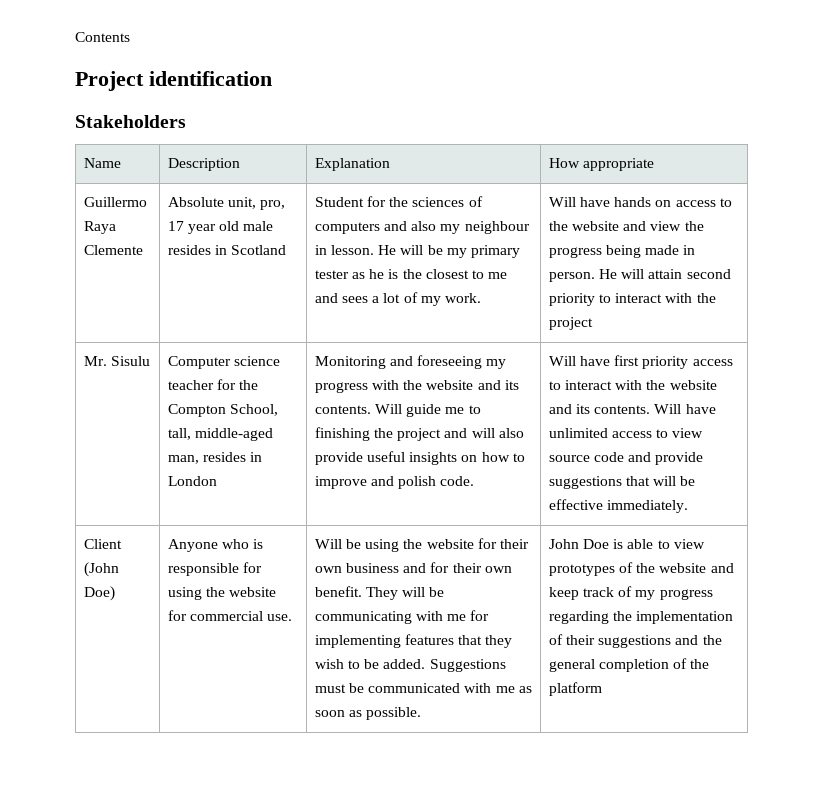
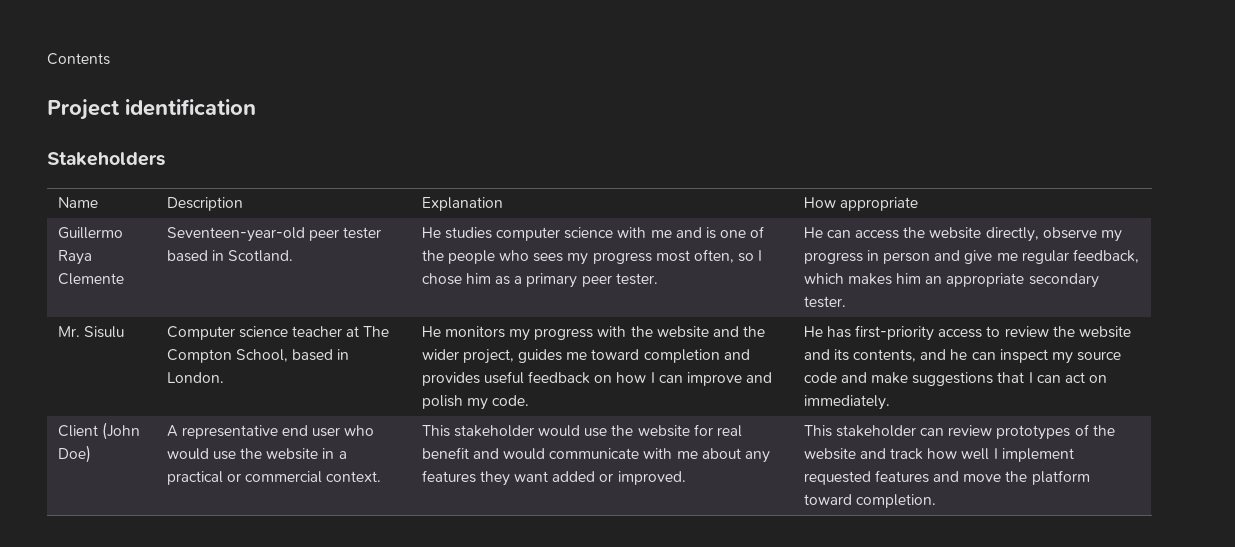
[167,197,286,210] [167,221,274,234] [167,245,287,255] [314,196,483,207] [314,221,530,234] [314,245,521,258] [314,269,508,279] [314,292,482,306] [548,197,732,207] [548,221,704,231] [548,245,696,258] [548,269,731,282] [548,293,716,306] [548,317,593,330] Absolute unit, pro, 17 year old male resides in Scotland | Student for the sciences of computers and also my neighbour in lesson. He will be my primary tester as he is the closest to me and sees a lot of my work. | Will have hands on access to the website and view the progress being made in person. He will attain second priority to interact with the project -> [166,227,381,242] [166,250,293,262] [421,226,765,241] [421,249,763,265] [421,273,658,288] [803,227,1122,242] [803,249,1139,264] [803,273,1099,288] [803,296,846,308] Seventeen-year-old peer tester based in Scotland. | He studies computer science with me and is one of the people who sees my progress most often, so I chose him as a primary peer tester. | He can access the website directly, observe my progress in person and give me regular feedback, which makes him an appropriate secondary tester.
[217,379,259,390] [167,404,279,417] [167,428,274,441] [167,452,263,464] [167,476,217,486] [314,355,483,369] for the Compton School, tall, middle-aged man, resides in London | Monitoring and foreseeing -> [346,326,390,337] [166,349,350,363] [166,372,224,383] [421,326,505,338] at The Compton School, based in London. | He monitors
[504,380,519,390] [314,404,481,417] [314,427,524,441] [314,451,525,465] its contents. Will guide me to finishing the project and will also provide useful insights on how to -> [743,326,766,337] [421,349,750,364] [421,371,683,386] the wider project, guides me toward completion and provides useful feedback on how I can
(437, 482) none -> [466,398,488,410] my
[548,355,733,369] [548,380,717,390] [548,404,716,414] [548,428,704,438] Will have first priority access to interact with the website and its contents. Will have unlimited access to view -> [803,325,1131,341] [803,349,1073,364] He has first-priority access to review the website and its contents, and he can inspect my
[655,452,704,465] provide -> [870,372,908,384] make
[653,476,696,486] [548,499,603,510] will be effective -> [1028,372,1108,383] I can act on
[167,539,264,552] [167,562,263,576] [167,587,277,600] [167,610,293,621] [314,538,530,552] [314,562,512,573] [314,586,445,600] [314,610,490,624] [314,634,513,648] [314,659,506,672] [314,683,532,693] [314,707,422,720] [548,539,705,549] Anyone who is responsible for using the website for commercial use. | Will be using the website for their own business and for their own benefit. They will be communicating with me for implementing features that they wish to be added. Suggestions must be communicated with me as soon as possible. | John Doe is able to view -> [166,425,375,439] [166,448,347,460] [166,471,382,485] [421,424,742,437] [421,447,770,463] [421,470,686,486] [803,425,993,437] A representative end user who would use the website in a practical or commercial context. | This stakeholder would use the website for real benefit and would communicate with me about any features they want added or improved. | This stakeholder can review
[548,586,713,600] [548,611,734,624] [548,634,722,648] [548,658,710,672] [548,682,602,696] keep track of my progress regarding the implementation of their suggestions and the general completion of the platform -> [889,448,1074,462] [803,470,1090,485] [803,494,936,508] track how well I implement requested features and move the platform toward completion.

